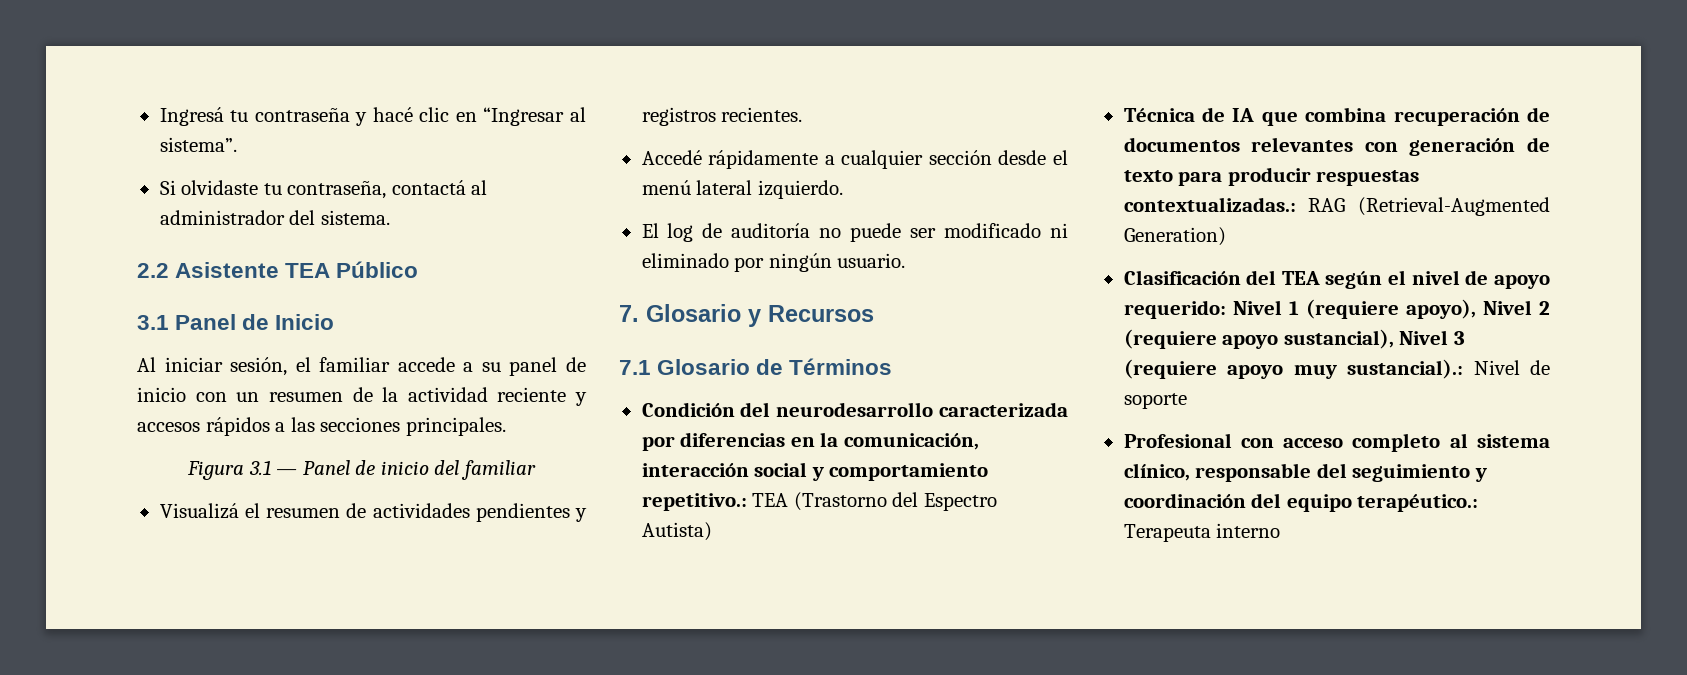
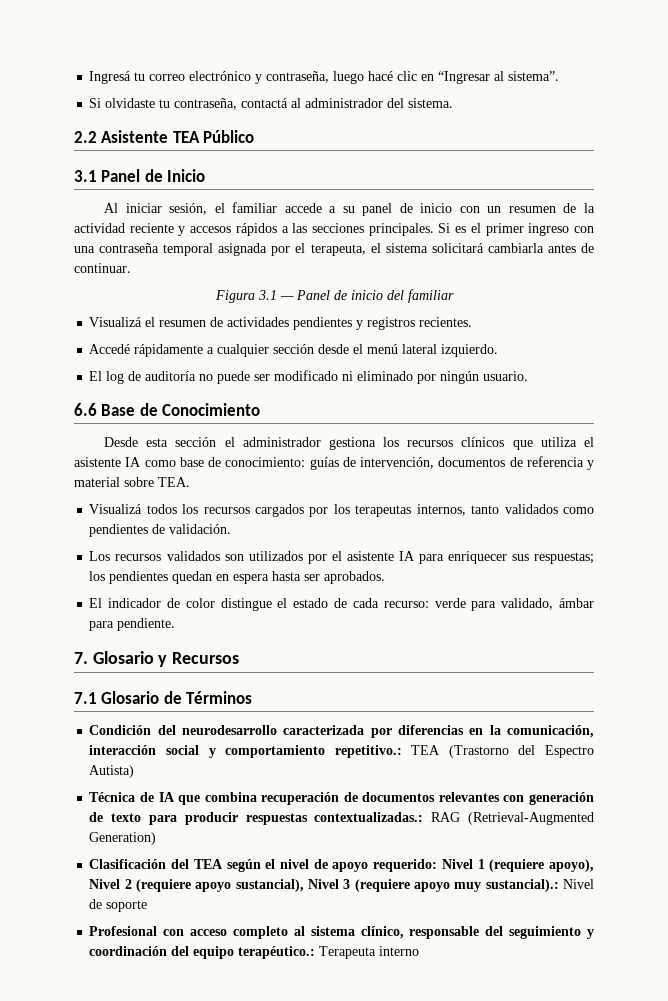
[254,107,368,126] contraseña y -> [149,71,365,84] correo electrónico y contraseña, luego
(506, 426) none -> [438,223,594,236] [74,243,594,256] [74,263,131,273] Si es el primer ingreso con una contraseña temporal asignada por el terapeuta, el sistema solicitará cambiarla antes de continuar.
(906, 260) none -> [74,403,261,416] [104,437,594,450] [74,456,594,470] [74,477,190,487] [89,504,594,517] [89,524,232,537] [89,551,595,564] [89,571,386,584] [89,598,595,611] [89,618,176,631] // 6.6 Base de Conocimiento // Desde esta sección el administrador gestiona los recursos clínicos que utiliza el asistente IA como base de conocimiento: guías de intervención, documentos de referencia y material sobre TEA. // Visualizá todos los recursos cargados por los terapeutas internos, tanto validados como pendientes de validación. // Los recursos validados son utilizados por el asistente IA para enriquecer sus respuestas; los pendientes quedan en espera hasta ser aprobados. // El indicador de color distingue el estado de cada recurso: verde para validado, ámbar para pendiente.

